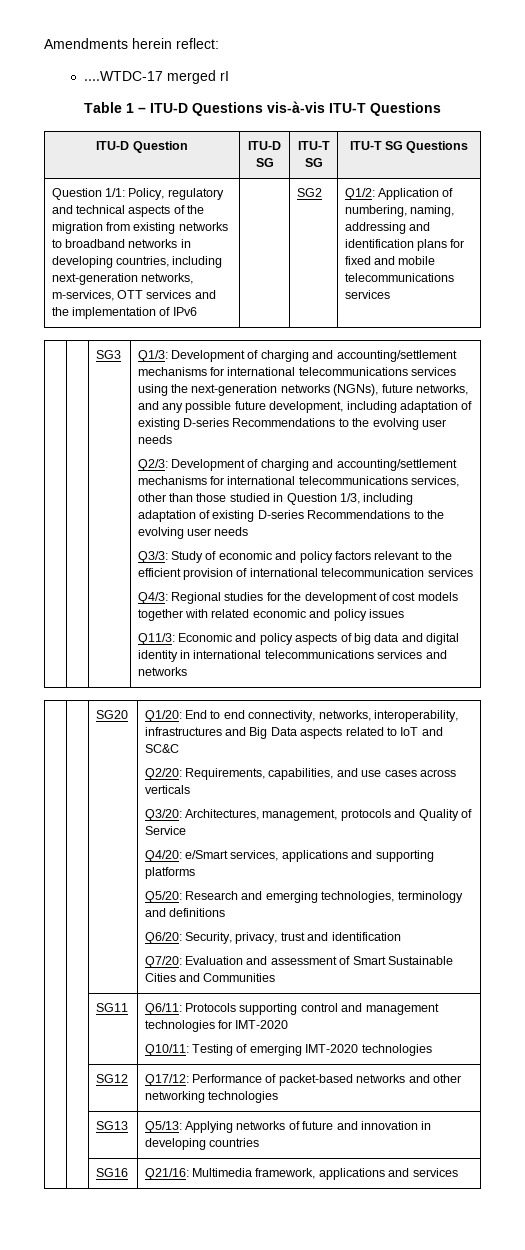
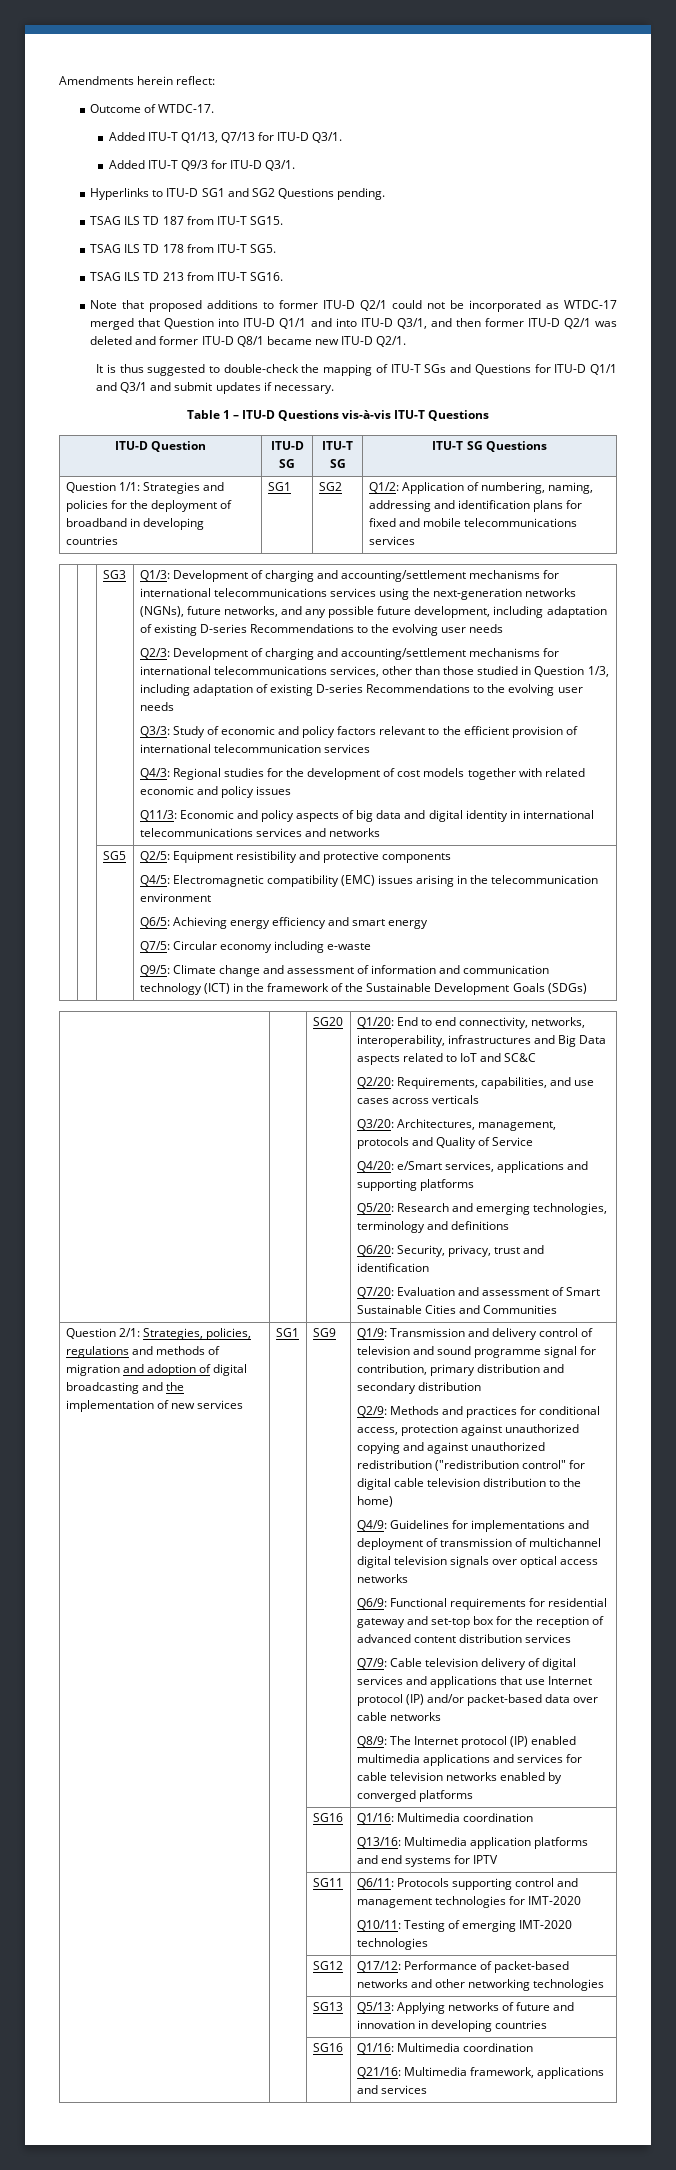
[83,70,229,84] ....WTDC-17 merged rI -> [90,104,215,113] [108,132,343,143] [108,160,296,171] [90,188,385,200] [90,216,283,225] [90,244,276,253] [90,272,283,281] [90,300,618,312] [90,318,617,330] [90,336,407,347] [96,364,617,376] [96,382,334,394] Outcome of WTDC-17. // Added ITU-T Q1/13, Q7/13 for ITU-D Q3/1. // Added ITU-T Q9/3 for ITU-D Q3/1. // Hyperlinks to ITU-D SG1 and SG2 Questions pending. // TSAG ILS TD 187 from ITU-T SG15. // TSAG ILS TD 178 from ITU-T SG5. // TSAG ILS TD 213 from ITU-T SG16. // Note that proposed additions to former ITU-D Q2/1 could not be incorporated as WTDC-17 merged that Question into ITU-D Q1/1 and into ITU-D Q3/1, and then former ITU-D Q2/1 was deleted and former ITU-D Q8/1 became new ITU-D Q2/1. // It is thus suggested to double-check the mapping of ITU-T SGs and Questions for ITU-D Q1/1 and Q3/1 and submit updates if necessary.
[128,188,224,200] [51,205,205,217] [51,222,228,234] [51,239,191,248] [51,256,223,268] [51,273,194,285] [51,290,216,301] [51,307,197,319] Policy, regulatory and technical aspects of the migration from existing networks to broadband networks in developing countries, including next-generation networks, m-services, OTT services and the implementation of IPv6 | -> [142,482,224,494] [65,500,232,512] [65,518,204,530] [65,536,118,545] [267,482,291,491] Strategies and policies for the deployment of broadband in developing countries | SG1
(187, 671) none -> [102,851,126,860] [139,851,452,863] [139,875,599,887] [139,893,211,902] [139,917,429,929] [139,941,371,953] [139,965,550,977] [139,983,587,995] // | | SG5 | Q2/5: Equipment resistibility and protective components // Q4/5: Electromagnetic compatibility (EMC) issues arising in the telecommunication environment // Q6/5: Achieving energy efficiency and smart energy // Q7/5: Circular economy including e-waste // Q9/5: Climate change and assessment of information and communication technology (ICT) in the framework of the Sustainable Development Goals (SDGs)
(276, 977) none -> [65,1328,251,1340] [65,1346,220,1358] [65,1364,247,1376] [65,1382,184,1394] [65,1400,243,1412] [275,1328,299,1337] [312,1328,336,1337] [356,1328,594,1340] [356,1346,597,1358] [356,1364,564,1376] [356,1382,481,1394] [356,1406,601,1418] [356,1424,579,1436] [356,1442,545,1454] [356,1460,585,1471] [356,1478,582,1490] [356,1496,393,1507] [356,1520,589,1532] [356,1538,601,1550] [356,1556,599,1568] [356,1574,408,1583] [356,1598,607,1610] [356,1616,605,1628] [356,1634,571,1643] [356,1658,577,1670] [356,1676,593,1688] [356,1694,599,1706] [356,1712,441,1721] [356,1736,577,1748] [356,1754,582,1766] [356,1772,562,1784] [356,1790,473,1802] [312,1813,343,1822] [356,1813,533,1824] [356,1837,588,1849] [356,1855,498,1867] // Question 2/1: Strategies, policies, regulations and methods of migration and adoption of digital broadcasting and the implementation of new services | SG1 | SG9 | Q1/9: Transmission and delivery control of television and sound programme signal for contribution, primary distribution and secondary distribution // Q2/9: Methods and practices for conditional access, protection against unauthorized copying and against unauthorized redistribution ("redistribution control" for digital cable television distribution to the home) // Q4/9: Guidelines for implementations and deployment of transmission of multichannel digital television signals over optical access networks // Q6/9: Functional requirements for residential gateway and set-top box for the reception of advanced content distribution services // Q7/9: Cable television delivery of digital services and applications that use Internet protocol (IP) and/or packet-based data over cable networks // Q8/9: The Internet protocol (IP) enabled multimedia applications and services for cable television networks enabled by converged platforms // | | SG16 | Q1/16: Multimedia coordination // Q13/16: Multimedia application platforms and end systems for IPTV
(128, 1172) none -> [356,2043,533,2054] Q1/16: Multimedia coordination //

